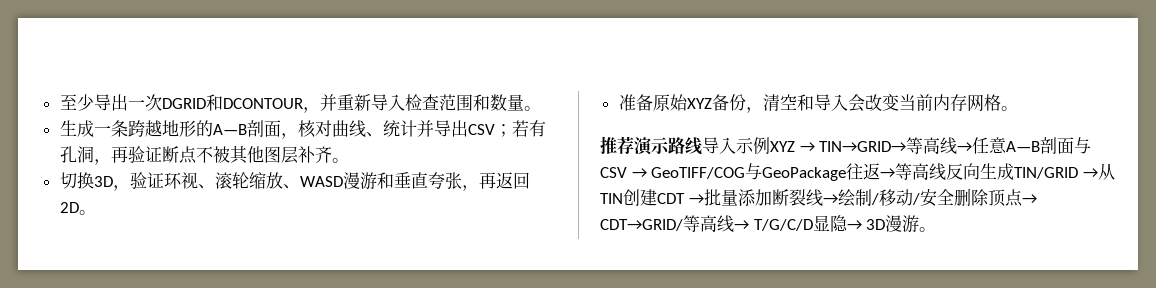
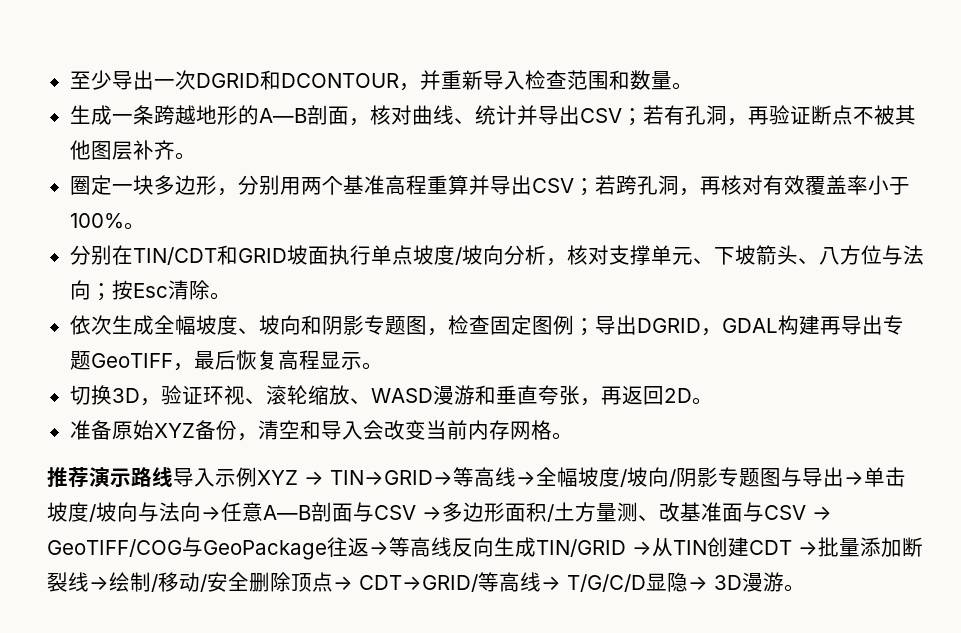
(349, 160) none -> [69,175,910,196] [69,213,145,230] [69,245,924,266] [69,280,231,301] [69,315,904,336] [69,350,383,371] // 圈定一块多边形，分别用两个基准高程重算并导出CSV；若跨孔洞，再核对有效覆盖率小于100%。 // 分别在TIN/CDT和GRID坡面执行单点坡度/坡向分析，核对支撑单元、下坡箭头、八方位与法向；按Esc清除。 // 依次生成全幅坡度、坡向和阴影专题图，检查固定图例；导出DGRID，GDAL构建再导出专题GeoTIFF，最后恢复高程显示。
(973, 147) none -> [536,467,906,487] [47,502,221,522] 全幅坡度/坡向/阴影专题图与导出→单击坡度/坡向与法向→
(647, 173) none -> [442,502,832,522] 多边形面积/土方量测、改基准面与CSV →

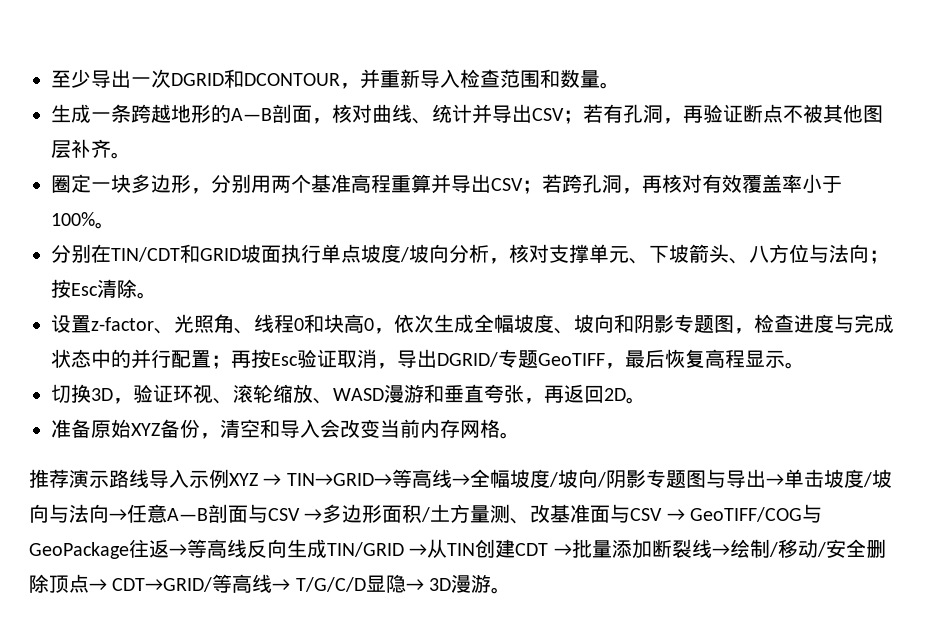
(231, 296) none -> [51,314,394,334] 设置z-factor、光照角、线程0和块高0，
[489,315,883,336] 固定图例；导出DGRID，GDAL构建再导出 -> [794,314,894,333] [51,349,498,369] 进度与完成状态中的并行配置；再按Esc验证取消，导出DGRID/

